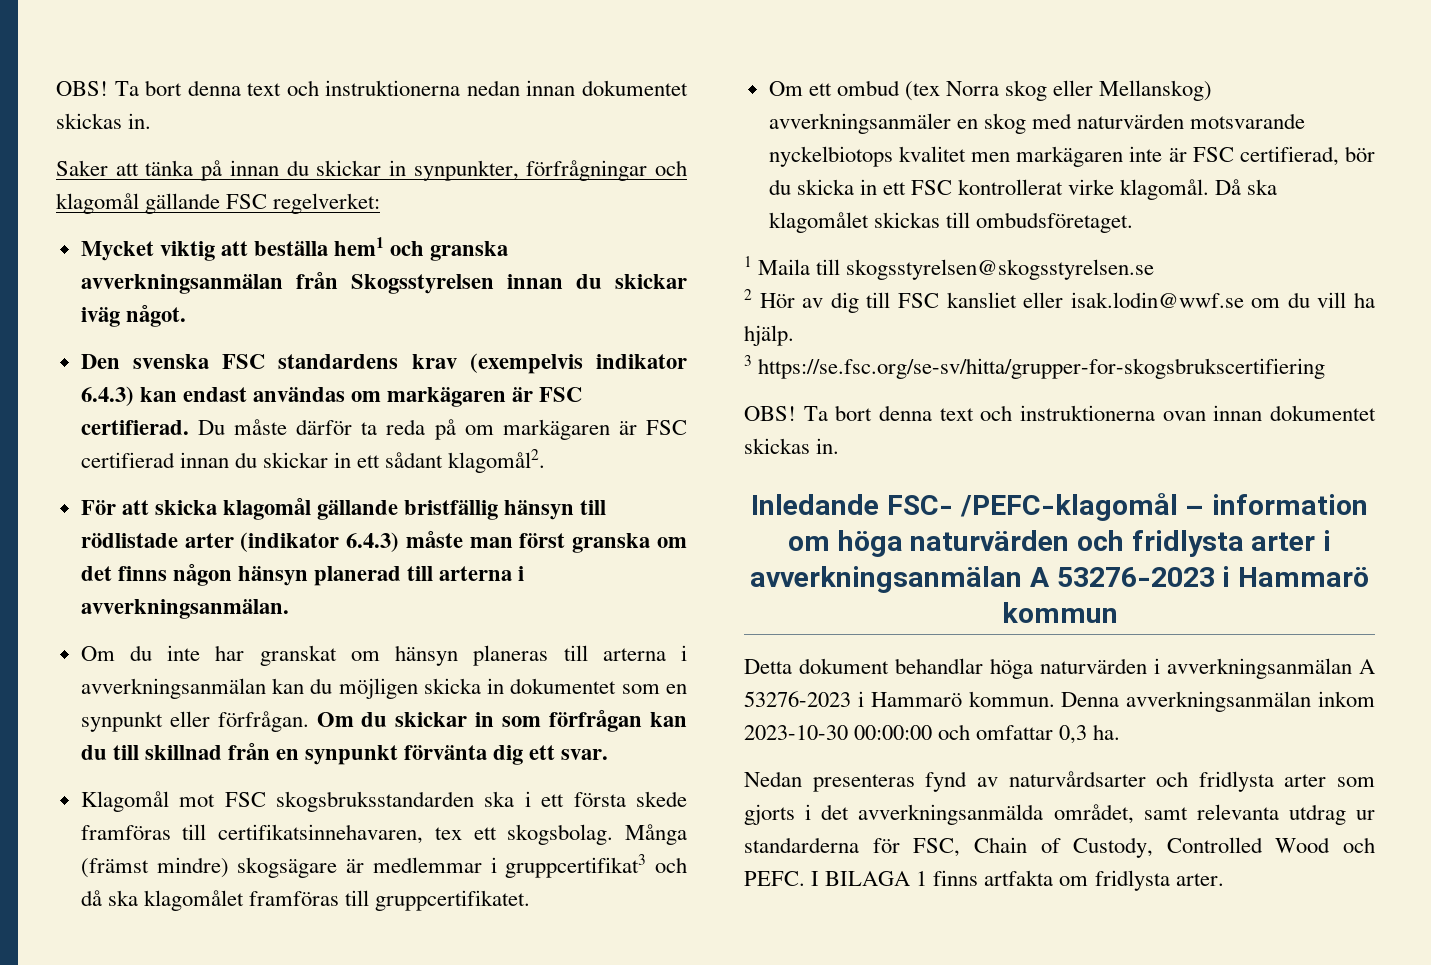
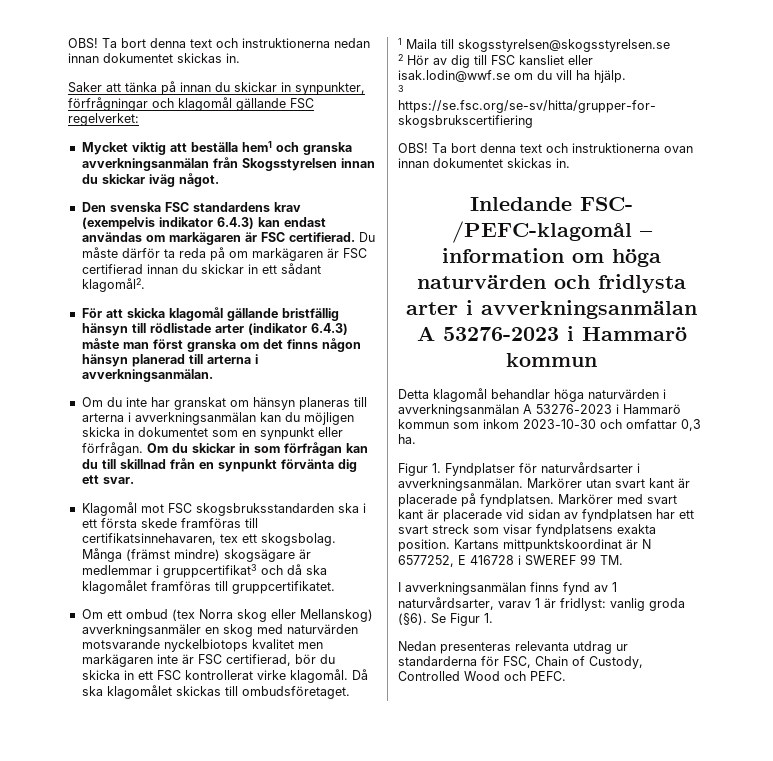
[799,658,889,674] dokument -> [433,388,487,402] klagomål
[968,691,1312,712] kommun. Denna avverkningsanmälan -> [398,419,479,429] kommun som
[854,725,933,740] 00:00:00 -> (596, 424) none
[744,771,1375,792] [744,804,1188,825] Nedan presenteras fynd av naturvårdsarter och fridlysta arter som gjorts i det avverkningsanmälda området, samt -> [398,462,640,476] [398,478,690,491] [398,493,677,507] [398,509,694,522] [398,524,656,537] [398,539,651,552] [398,554,623,567] [398,582,617,595] [398,597,685,611] [398,613,493,626] [398,641,511,654] Figur 1. Fyndplatser för naturvårdsarter i avverkningsanmälan. Markörer utan svart kant är placerade på fyndplatsen. Markörer med svart kant är placerade vid sidan av fyndplatsen har ett svart streck som visar fyndplatsens exakta position. Kartans mittpunktskoordinat är N 6577252, E 416728 i SWEREF 99 TM. // I avverkningsanmälan finns fynd av 1 naturvårdsarter, varav 1 är fridlyst: vanlig groda (§6). Se Figur 1. // Nedan presenteras
[811,870,1224,891] I BILAGA 1 finns artfakta om fridlysta arter. -> (566, 676) none

